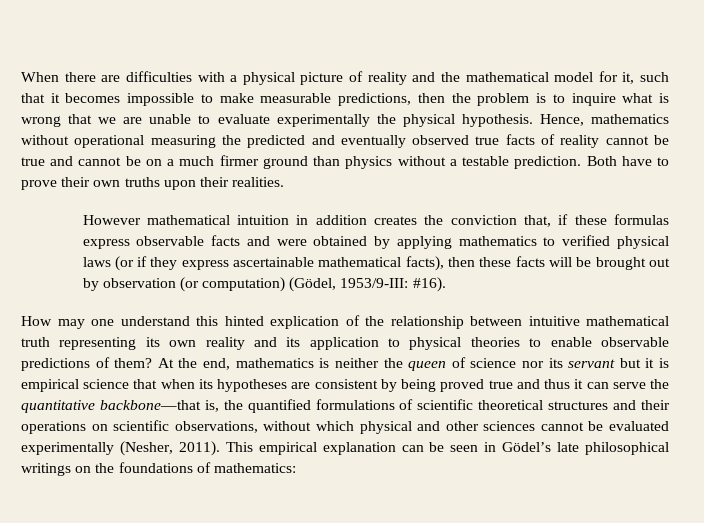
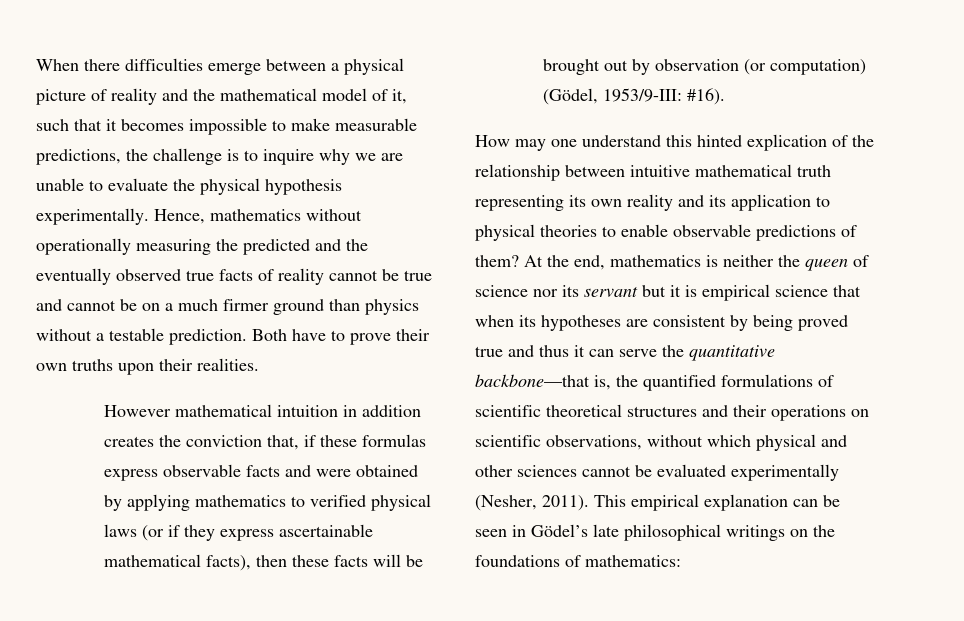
[101,71,225,82] are difficulties with -> [125,58,326,75] difficulties emerge between
[598,71,618,82] for -> [372,89,388,101] of
[417,93,670,106] [21,114,93,127] then the problem is to inquire what is wrong that -> [126,148,350,165] the challenge is to inquire why
[276,114,370,127] experimentally -> (168, 184) none
[461,114,533,127] hypothesis. -> [265,179,342,195] [36,208,149,225] hypothesis experimentally.
[74,135,145,148] operational -> [36,238,131,255] operationally
(335, 140) none -> [346,239,368,251] the

